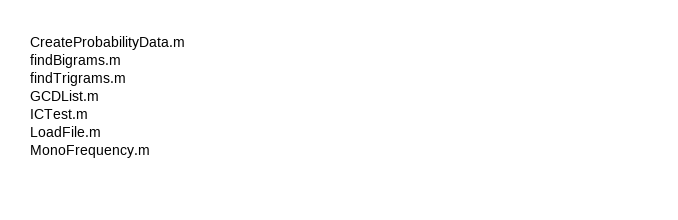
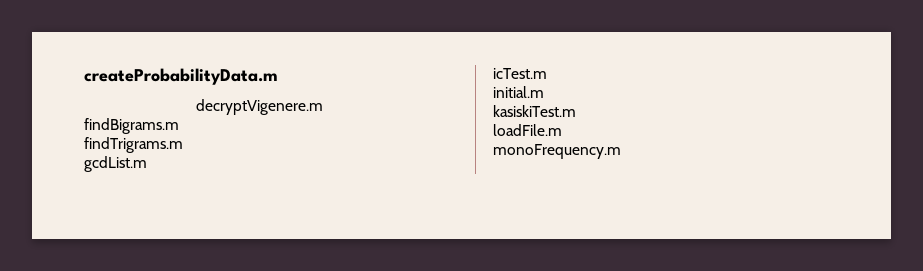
[30,36,185,50] CreateProbabilityData.m -> [84,68,278,85] [195,99,323,115] createProbabilityData.m // decryptVigenere.m
[30,90,99,101] [30,109,88,119] [30,126,101,137] [30,145,150,158] GCDList.m // ICTest.m // LoadFile.m // MonoFrequency.m -> [84,156,147,172] [493,68,547,79] [493,86,544,98] [493,105,576,117] [493,124,562,136] [493,144,621,159] gcdList.m // icTest.m // initial.m // kasiskiTest.m // loadFile.m // monoFrequency.m

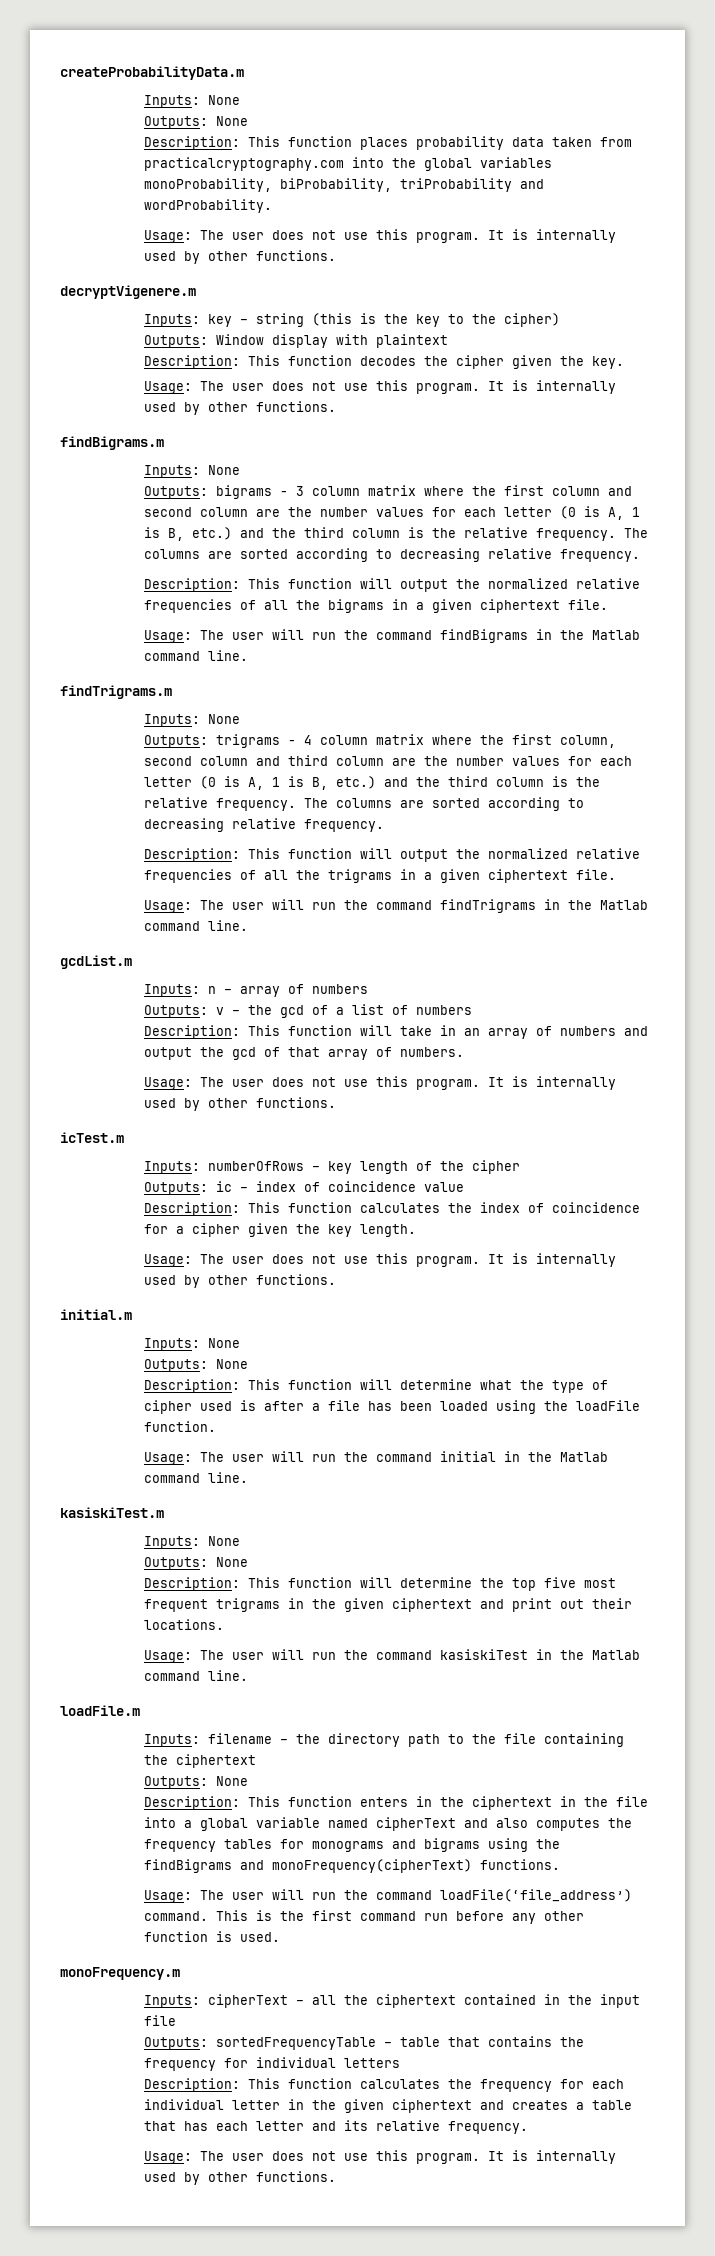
[195,99,323,115] [84,118,179,134] [84,137,183,153] [84,156,147,172] [493,68,547,79] [493,86,544,98] [493,105,576,117] [493,124,562,136] [493,144,621,159] decryptVigenere.m // findBigrams.m // findTrigrams.m // gcdList.m // icTest.m // initial.m // kasiskiTest.m // loadFile.m // monoFrequency.m -> [144,95,241,108] [144,116,249,129] [144,136,633,150] [144,157,553,171] [144,178,545,192] [144,199,273,213] [144,229,617,243] [144,250,337,264] [60,285,196,299] [144,313,561,327] [144,334,449,348] [144,355,625,369] [144,380,617,394] [144,401,337,415] [60,436,164,450] [144,465,241,478] [144,485,633,499] [144,506,641,520] [144,527,649,541] [144,548,641,562] [144,578,641,592] [144,599,609,613] [144,629,641,643] [144,650,249,661] [60,685,172,699] [144,714,241,727] [144,734,617,748] [144,755,633,766] [144,776,601,790] [144,797,585,811] [144,818,385,832] [144,848,641,862] [144,869,617,883] [144,899,649,913] [144,920,249,931] [60,955,132,969] [144,984,369,997] [144,1004,473,1018] [144,1025,649,1039] [144,1047,465,1060] [144,1076,617,1090] [144,1097,337,1111] [60,1132,124,1143] [144,1160,521,1174] [144,1181,465,1195] [144,1202,641,1216] [144,1223,417,1237] [144,1253,617,1267] [144,1274,337,1288] [60,1309,132,1320] [144,1338,241,1351] [144,1359,249,1372] [144,1379,609,1393] [144,1400,641,1414] [144,1421,217,1432] [144,1451,609,1465] [144,1472,249,1483] [60,1507,164,1518] [144,1536,241,1549] [144,1557,249,1570] [144,1577,617,1591] [144,1598,633,1612] [144,1619,225,1630] [144,1649,641,1663] [144,1670,249,1681] [60,1705,140,1716] [144,1733,625,1747] [144,1754,257,1768] [144,1776,249,1789] [144,1796,649,1810] [144,1817,633,1831] [144,1838,561,1852] [144,1859,561,1873] [144,1889,633,1903] [144,1910,585,1924] [144,1931,281,1942] [60,1967,180,1980] [144,1994,641,2008] [144,2015,177,2026] [144,2036,585,2050] [144,2057,401,2071] [144,2078,625,2092] [144,2099,633,2113] [144,2120,529,2134] [144,2150,617,2164] [144,2171,337,2185] Inputs: None // Outputs: None // Description: This function places probability data taken from practicalcryptography.com into the global variables monoProbability, biProbability, triProbability and wordProbability. // Usage: The user does not use this program. It is internally used by other functions. // decryptVigenere.m // Inputs: key – string (this is the key to the cipher) // Outputs: Window display with plaintext // Description: This function decodes the cipher given the key. // Usage: The user does not use this program. It is internally used by other functions. // findBigrams.m // Inputs: None // Outputs: bigrams - 3 column matrix where the first column and second column are the number values for each letter (0 is A, 1 is B, etc.) and the third column is the relative frequency. The columns are sorted according to decreasing relative frequency. // Description: This function will output the normalized relative frequencies of all the bigrams in a given ciphertext file. // Usage: The user will run the command findBigrams in the Matlab command line. // findTrigrams.m // Inputs: None // Outputs: trigrams - 4 column matrix where the first column, second column and third column are the number values for each letter (0 is A, 1 is B, etc.) and the third column is the relative frequency. The columns are sorted according to decreasing relative frequency. // Description: This function will output the normalized relative frequencies of all the trigrams in a given ciphertext file. // Usage: The user will run the command findTrigrams in the Matlab command line. // gcdList.m // Inputs: n – array of numbers // Outputs: v – the gcd of a list of numbers // Description: This function will take in an array of numbers and output the gcd of that array of numbers. // Usage: The user does not use this program. It is internally used by other functions. // icTest.m // Inputs: numberOfRows – key length of the cipher // Outputs: ic – index of coincidence value // Description: This function calculates the index of coincidence for a cipher given the key length. // Usage: The user does not use this program. It is internally used by other functions. // initial.m // Inputs: None // Outputs: None // Description: This function will determine what the type of cipher used is after a file has been loaded using the loadFile function. // Usage: The user will run the command initial in the Matlab command line. // kasiskiTest.m // Inputs: None // Outputs: None // Description: This function will determine the top five most frequent trigrams in the given ciphertext and print out their locations. // Usage: The user will run the command kasiskiTest in the Matlab command line. // loadFile.m // Inputs: filename – the directory path to the file containing the ciphertext // Outputs: None // Description: This function enters in the ciphertext in the file into a global variable named cipherText and also computes the frequency tables for monograms and bigrams using the findBigrams and monoFrequency(cipherText) functions. // Usage: The user will run the command loadFile(‘file_address’) command. This is the first command run before any other function is used. // monoFrequency.m // Inputs: cipherText – all the ciphertext contained in the input file // Outputs: sortedFrequencyTable – table that contains the frequency for individual letters // Description: This function calculates the frequency for each individual letter in the given ciphertext and creates a table that has each letter and its relative frequency. // Usage: The user does not use this program. It is internally used by other functions.

